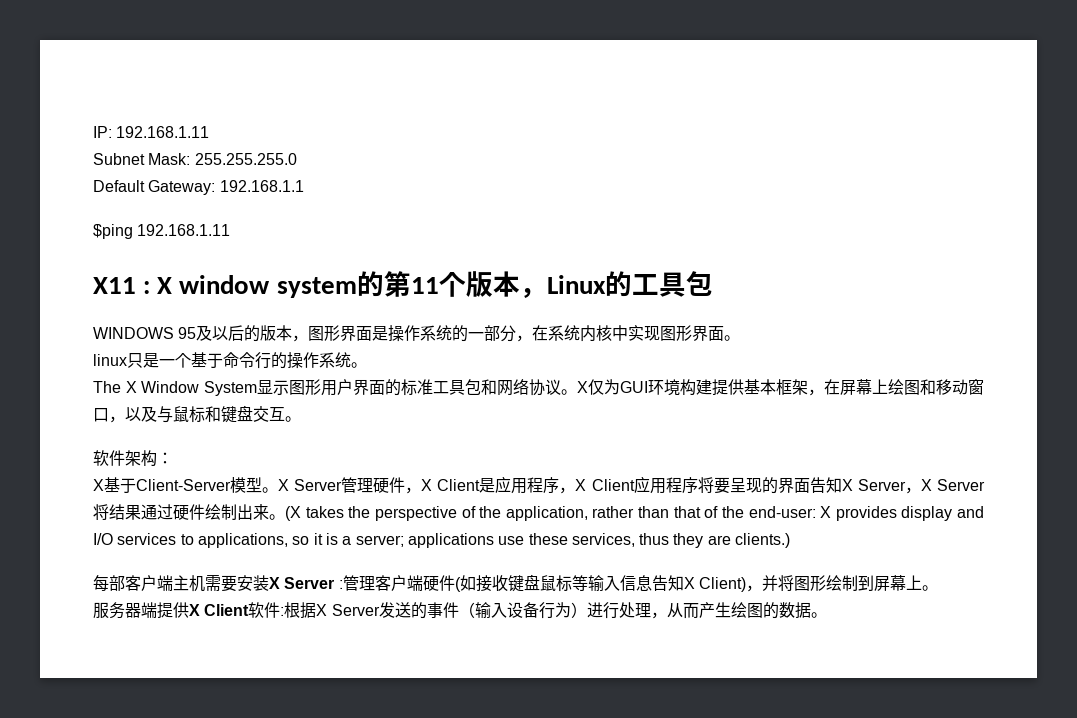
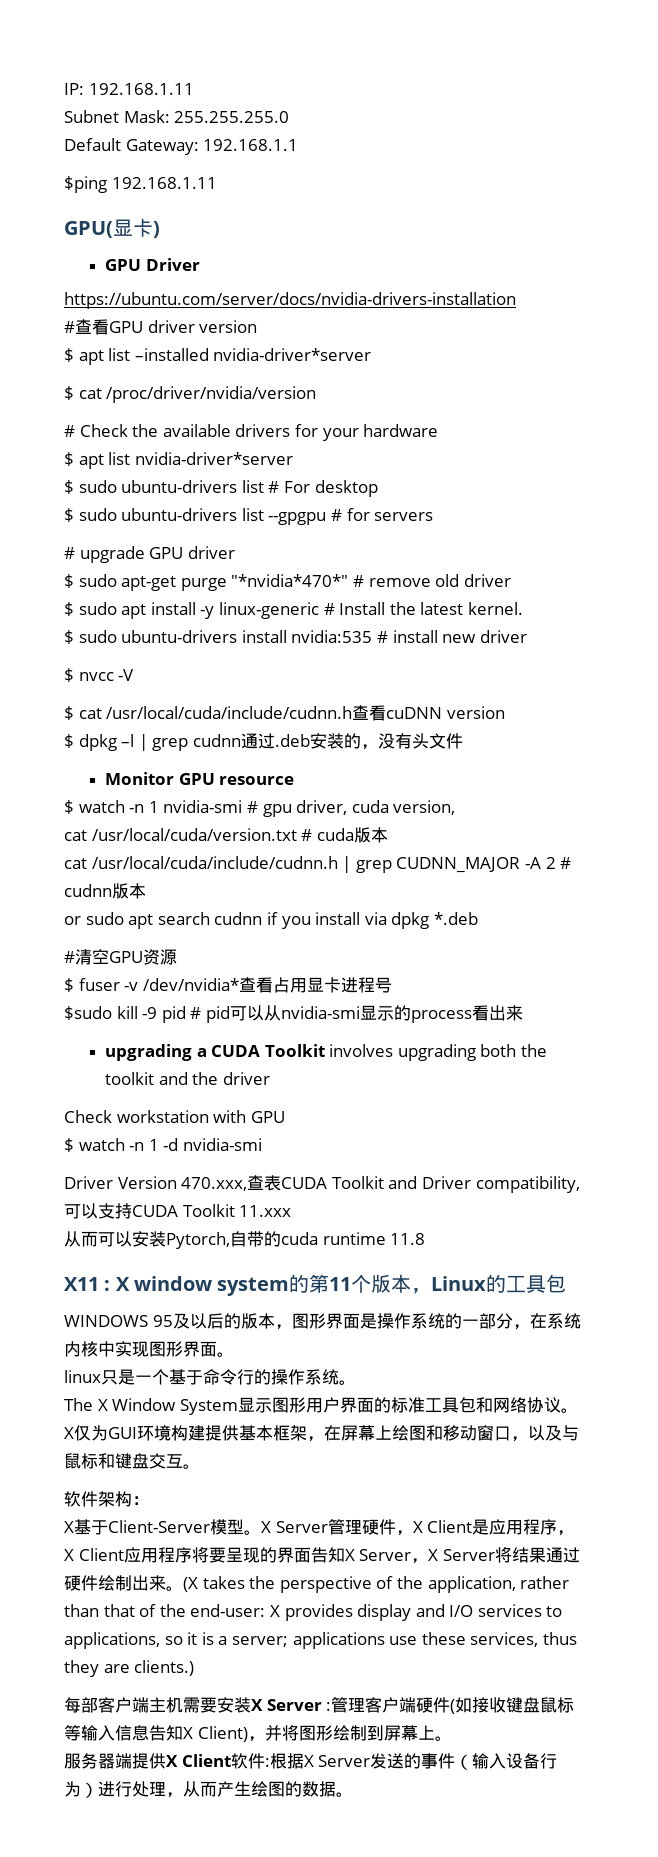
(231, 230) none -> [64,218,160,238] [104,258,200,271] [64,292,516,309] [64,319,258,335] [64,348,372,365] [64,386,317,403] [64,424,439,441] [64,452,293,469] [64,480,378,497] [64,508,434,525] [64,546,235,563] [64,574,511,591] [64,602,523,619] [64,630,527,644] [64,668,135,682] [64,705,505,721] [64,733,463,751] [104,772,295,785] [64,800,456,817] [64,827,388,843] [64,856,572,873] [64,883,146,899] [64,912,478,929] [64,949,177,965] [64,977,392,993] [64,1005,523,1023] [104,1044,548,1061] [104,1072,270,1085] [64,1110,285,1123] [64,1138,262,1152] [64,1175,580,1193] [64,1203,292,1219] [64,1231,426,1249] // GPU(显卡) // GPU Driver // https://ubuntu.com/server/docs/nvidia-drivers-installation // #查看GPU driver version // $ apt list –installed nvidia-driver*server // $ cat /proc/driver/nvidia/version // # Check the available drivers for your hardware // $ apt list nvidia-driver*server // $ sudo ubuntu-drivers list # For desktop // $ sudo ubuntu-drivers list --gpgpu # for servers // # upgrade GPU driver // $ sudo apt-get purge "*nvidia*470*" # remove old driver // $ sudo apt install -y linux-generic # Install the latest kernel. // $ sudo ubuntu-drivers install nvidia:535 # install new driver // $ nvcc -V // $ cat /usr/local/cuda/include/cudnn.h查看cuDNN version // $ dpkg –l | grep cudnn通过.deb安装的，没有头文件 // Monitor GPU resource // $ watch -n 1 nvidia-smi # gpu driver, cuda version, // cat /usr/local/cuda/version.txt # cuda版本 // cat /usr/local/cuda/include/cudnn.h | grep CUDNN_MAJOR -A 2 # cudnn版本 // or sudo apt search cudnn if you install via dpkg *.deb // #清空GPU资源 // $ fuser -v /dev/nvidia*查看占用显卡进程号 // $sudo kill -9 pid # pid可以从nvidia-smi显示的process看出来 // upgrading a CUDA Toolkit involves upgrading both the toolkit and the driver // Check workstation with GPU // $ watch -n 1 -d nvidia-smi // Driver Version 470.xxx,查表CUDA Toolkit and Driver compatibility,可以支持CUDA Toolkit 11.xxx // 从而可以安装Pytorch,自带的cuda runtime 11.8

